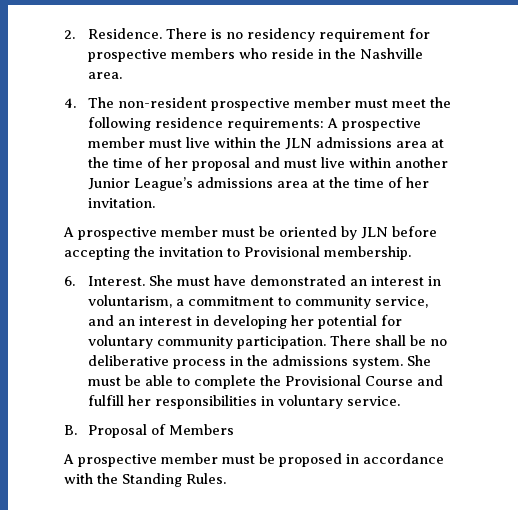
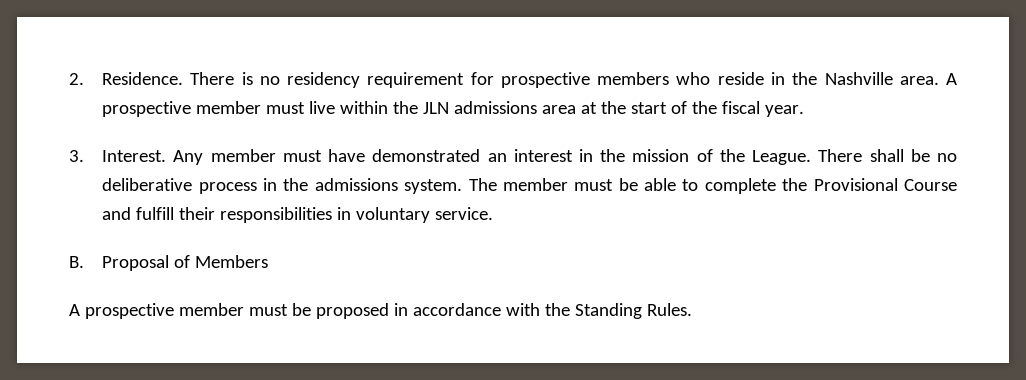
[64,97,452,111] [88,117,325,131] // 4. The non-resident prospective member must meet the following residence requirements: -> (939, 80) none
[113,157,449,171] [88,177,430,191] [88,198,156,208] [63,226,437,240] [64,246,411,260] [64,275,174,286] time of her proposal and must live within another Junior League’s admissions area at the time of her invitation. // A prospective member must be oriented by JLN before accepting the invitation to Provisional membership. // 6. Interest. She -> [631,101,805,117] [69,149,276,165] start of the fiscal year. // 3. Interest. Any member
[88,295,429,309] [88,315,403,329] [88,335,327,349] voluntarism, a commitment to community service, and an interest in developing her potential for voluntary community participation. -> [600,149,812,165] the mission of the League.
[407,355,432,366] She -> [468,178,568,191] The member
[128,395,152,406] her -> [179,207,216,220] their

